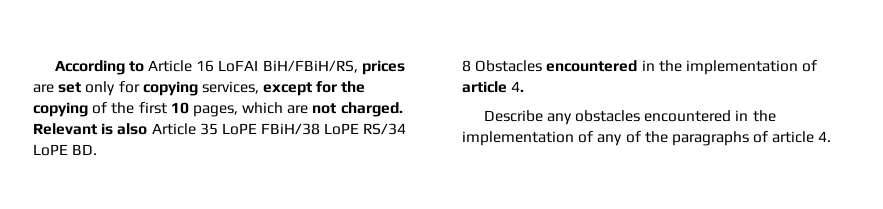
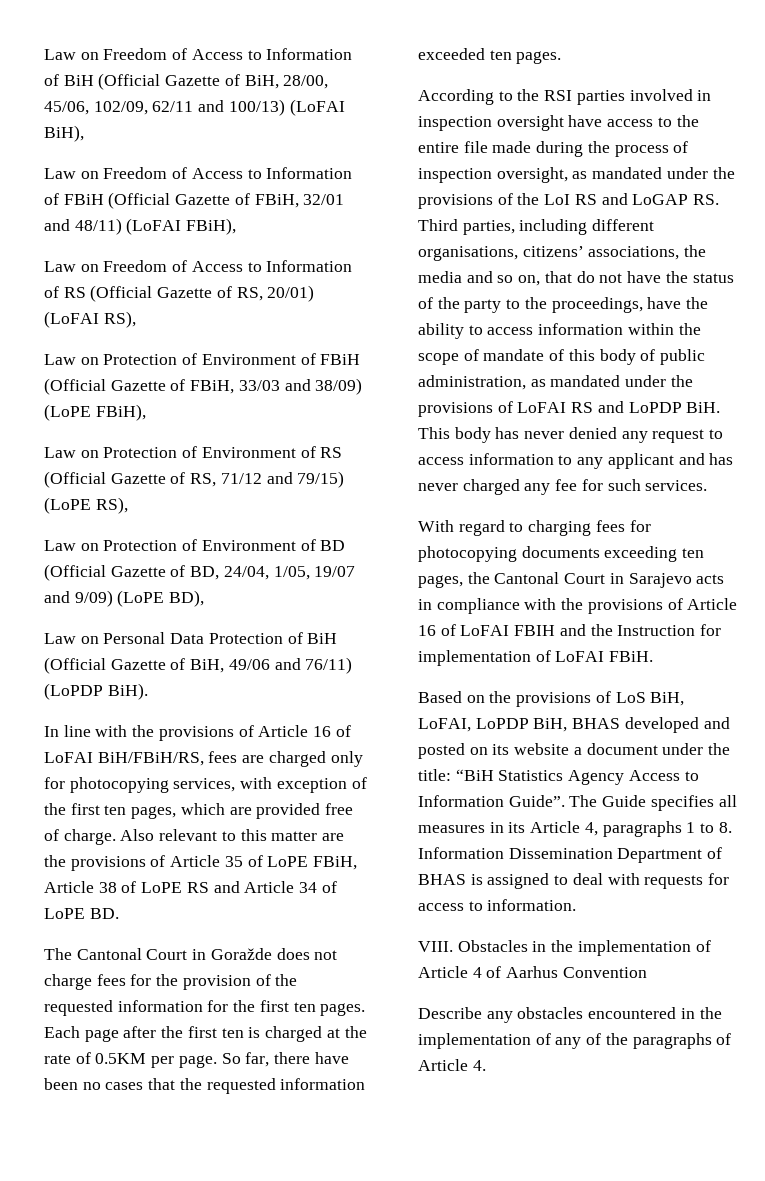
[54,60,215,75] According to Article 16 -> [44,48,353,60] [44,73,329,90] [44,99,345,116] [44,125,84,142] [44,167,353,179] [44,192,345,209] [44,218,237,235] [44,260,353,272] [44,285,315,302] [44,311,136,328] [44,353,361,365] [44,378,363,395] [44,404,146,421] [44,446,343,458] [44,471,345,488] [44,497,128,514] [44,539,346,551] [44,564,356,581] [44,590,205,607] [44,632,338,644] [44,657,353,674] [44,683,148,700] [44,725,351,741] Law on Freedom of Access to Information of BiH (Official Gazette of BiH, 28/00, 45/06, 102/09, 62/11 and 100/13) (LoFAI BiH), // Law on Freedom of Access to Information of FBiH (Official Gazette of FBiH, 32/01 and 48/11) (LoFAI FBiH), // Law on Freedom of Access to Information of RS (Official Gazette of RS, 20/01) (LoFAI RS), // Law on Protection of Environment of FBiH (Official Gazette of FBiH, 33/03 and 38/09) (LoPE FBiH), // Law on Protection of Environment of RS (Official Gazette of RS, 71/12 and 79/15) (LoPE RS), // Law on Protection of Environment of BD (Official Gazette of BD, 24/04, 1/05, 19/07 and 9/09) (LoPE BD), // Law on Personal Data Protection of BiH (Official Gazette of BiH, 49/06 and 76/11) (LoPDP BiH). // In line with the provisions of Article 16 of
[361,60,405,75] [33,81,366,96] [33,102,88,117] prices are set only for copying services, except for the copying -> [208,751,363,767] [44,777,347,793] fees are charged only for photocopying services, with exception
[170,102,189,114] 10 -> [104,805,127,815] ten
[312,102,403,117] [33,123,407,135] [33,144,98,156] [462,60,818,75] [462,81,525,93] not charged. Relevant is also Article 35 LoPE FBiH/38 LoPE RS/34 LoPE BD. // 8 Obstacles encountered in the implementation of article 4. -> [256,803,354,819] [44,829,345,845] [44,855,358,871] [44,881,337,893] [44,908,119,919] [44,948,338,960] [44,974,298,990] [44,1000,366,1016] [44,1026,367,1042] [44,1052,349,1068] [44,1078,366,1094] [418,48,562,64] [418,89,712,105] [418,115,699,131] [418,141,689,157] [418,167,735,183] [418,193,720,209] [418,219,655,235] [418,245,707,261] [418,271,734,286] [418,297,709,313] [418,323,701,339] [418,349,706,365] [418,375,693,390] [418,401,721,417] [418,427,724,443] [418,453,734,469] [418,479,708,495] [418,520,651,536] [418,546,705,562] [418,572,725,588] [418,598,738,614] [418,624,722,636] [418,650,654,666] [418,691,685,707] [418,717,730,733] [418,743,731,759] [418,769,699,785] [418,795,737,811] [418,821,732,837] [418,847,723,863] [418,873,730,889] [418,899,577,911] [418,940,711,956] [418,966,647,978] provided free of charge. Also relevant to this matter are the provisions of Article 35 of LoPE FBiH, Article 38 of LoPE RS and Article 34 of LoPE BD. // The Cantonal Court in Goražde does not charge fees for the provision of the requested information for the first ten pages. Each page after the first ten is charged at the rate of 0.5KM per page. So far, there have been no cases that the requested information exceeded ten pages. // According to the RSI parties involved in inspection oversight have access to the entire file made during the process of inspection oversight, as mandated under the provisions of the LoI RS and LoGAP RS. Third parties, including different organisations, citizens’ associations, the media and so on, that do not have the status of the party to the proceedings, have the ability to access information within the scope of mandate of this body of public administration, as mandated under the provisions of LoFAI RS and LoPDP BiH. This body has never denied any request to access information to any applicant and has never charged any fee for such services. // With regard to charging fees for photocopying documents exceeding ten pages, the Cantonal Court in Sarajevo acts in compliance with the provisions of Article 16 of LoFAI FBIH and the Instruction for implementation of LoFAI FBiH. // Based on the provisions of LoS BiH, LoFAI, LoPDP BiH, BHAS developed and posted on its website a document under the title: “BiH Statistics Agency Access to Information Guide”. The Guide specifies all measures in its Article 4, paragraphs 1 to 8. Information Dissemination Department of BHAS is assigned to deal with requests for access to information. // VIII. Obstacles in the implementation of Article 4 of Aarhus Convention
[772,131,815,143] article -> [418,1059,468,1071] Article

